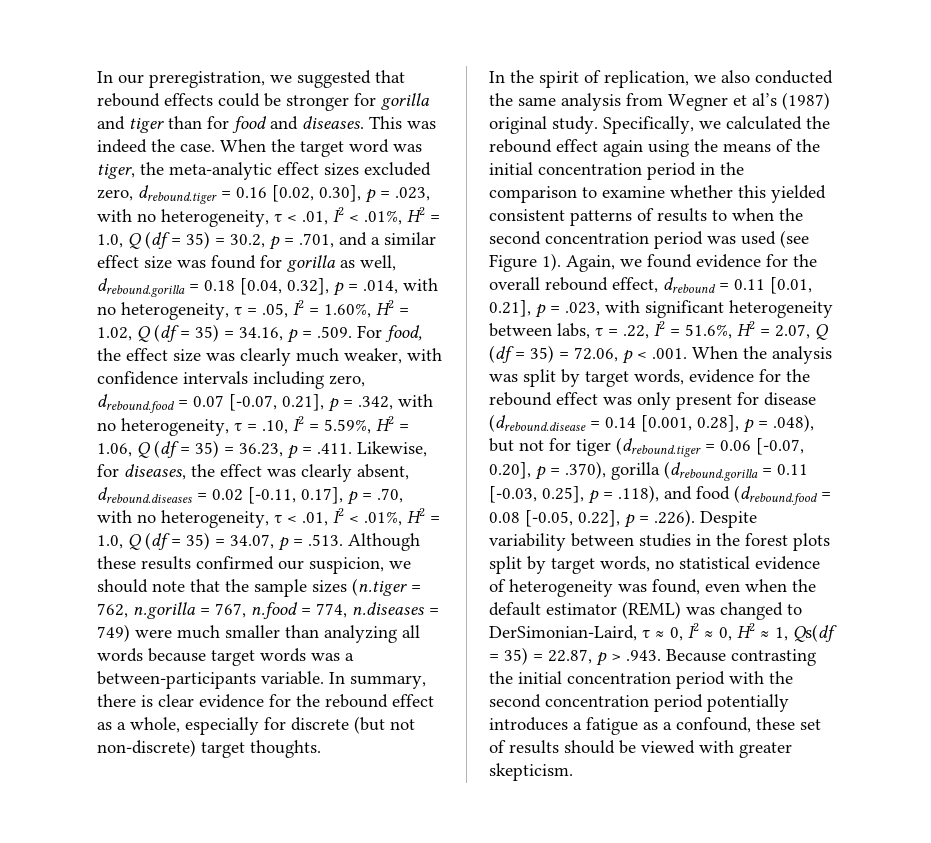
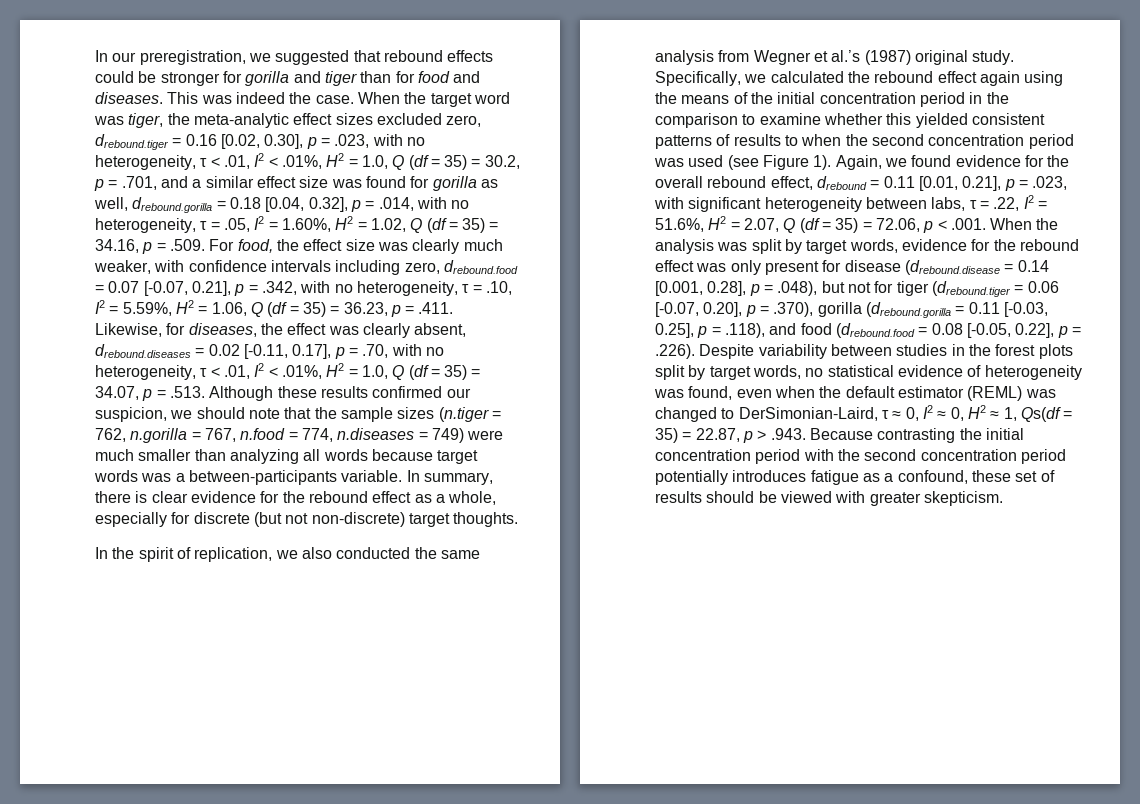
[752,93,777,106] al’s -> [831,50,861,62] al.’s
[573,722,582,730] a -> (807, 476) none

